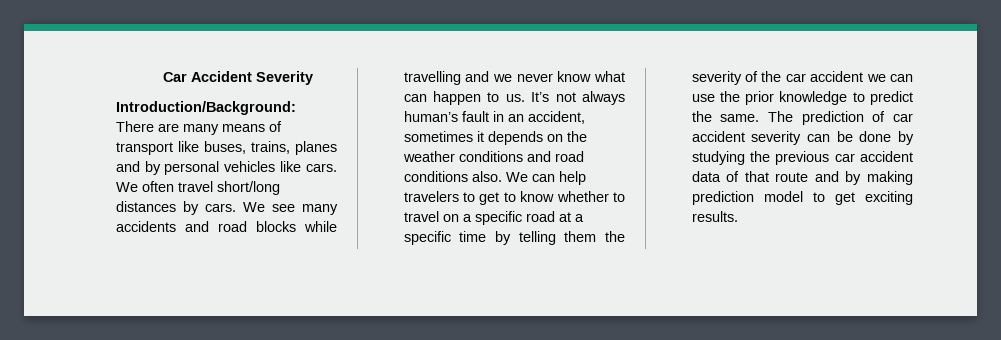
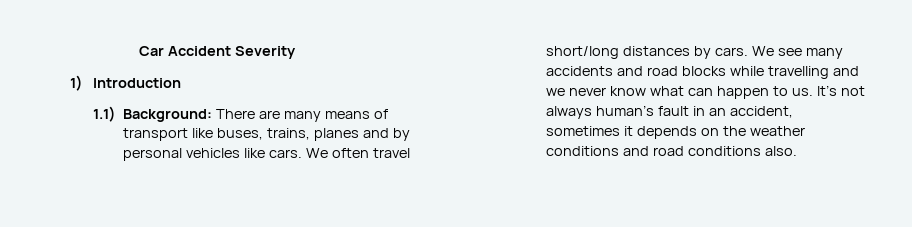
[115,101,296,115] Introduction/Background: -> [70,75,182,91] [93,106,213,122] 1) Introduction // 1.1) Background:
[505,171,586,185] [403,191,625,205] [403,211,584,225] [403,231,625,245] [691,71,913,85] [691,91,913,105] [691,111,913,125] [691,131,914,145] [691,151,913,165] [691,171,913,185] [691,191,913,205] [691,211,738,222] We can help travelers to get to know whether to travel on a specific road at a specific time by telling them the severity of the car accident we can use the prior knowledge to predict the same. The prediction of car accident severity can be done by studying the previous car accident data of that route and by making prediction model to get exciting results. -> (797, 151) none

